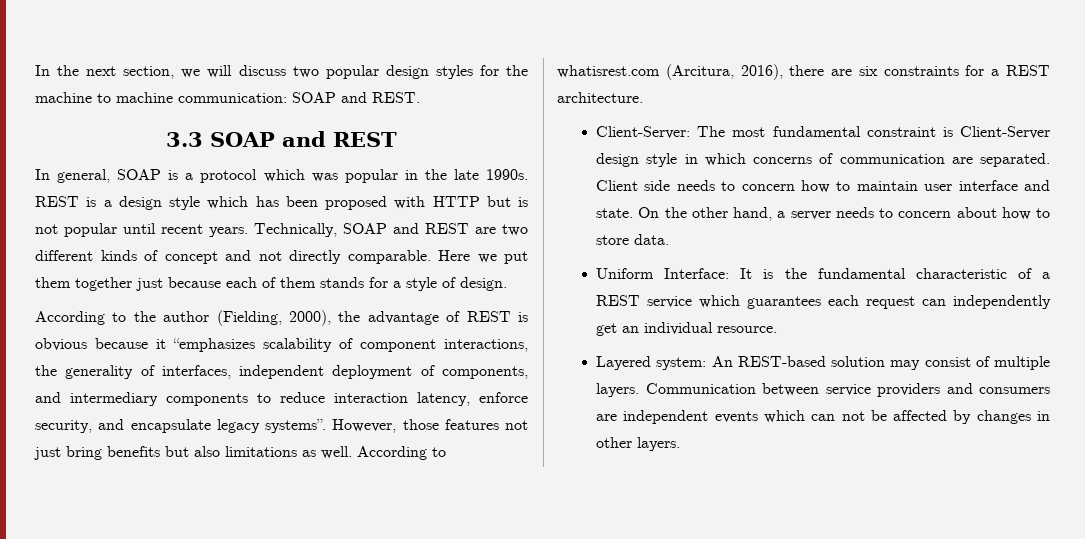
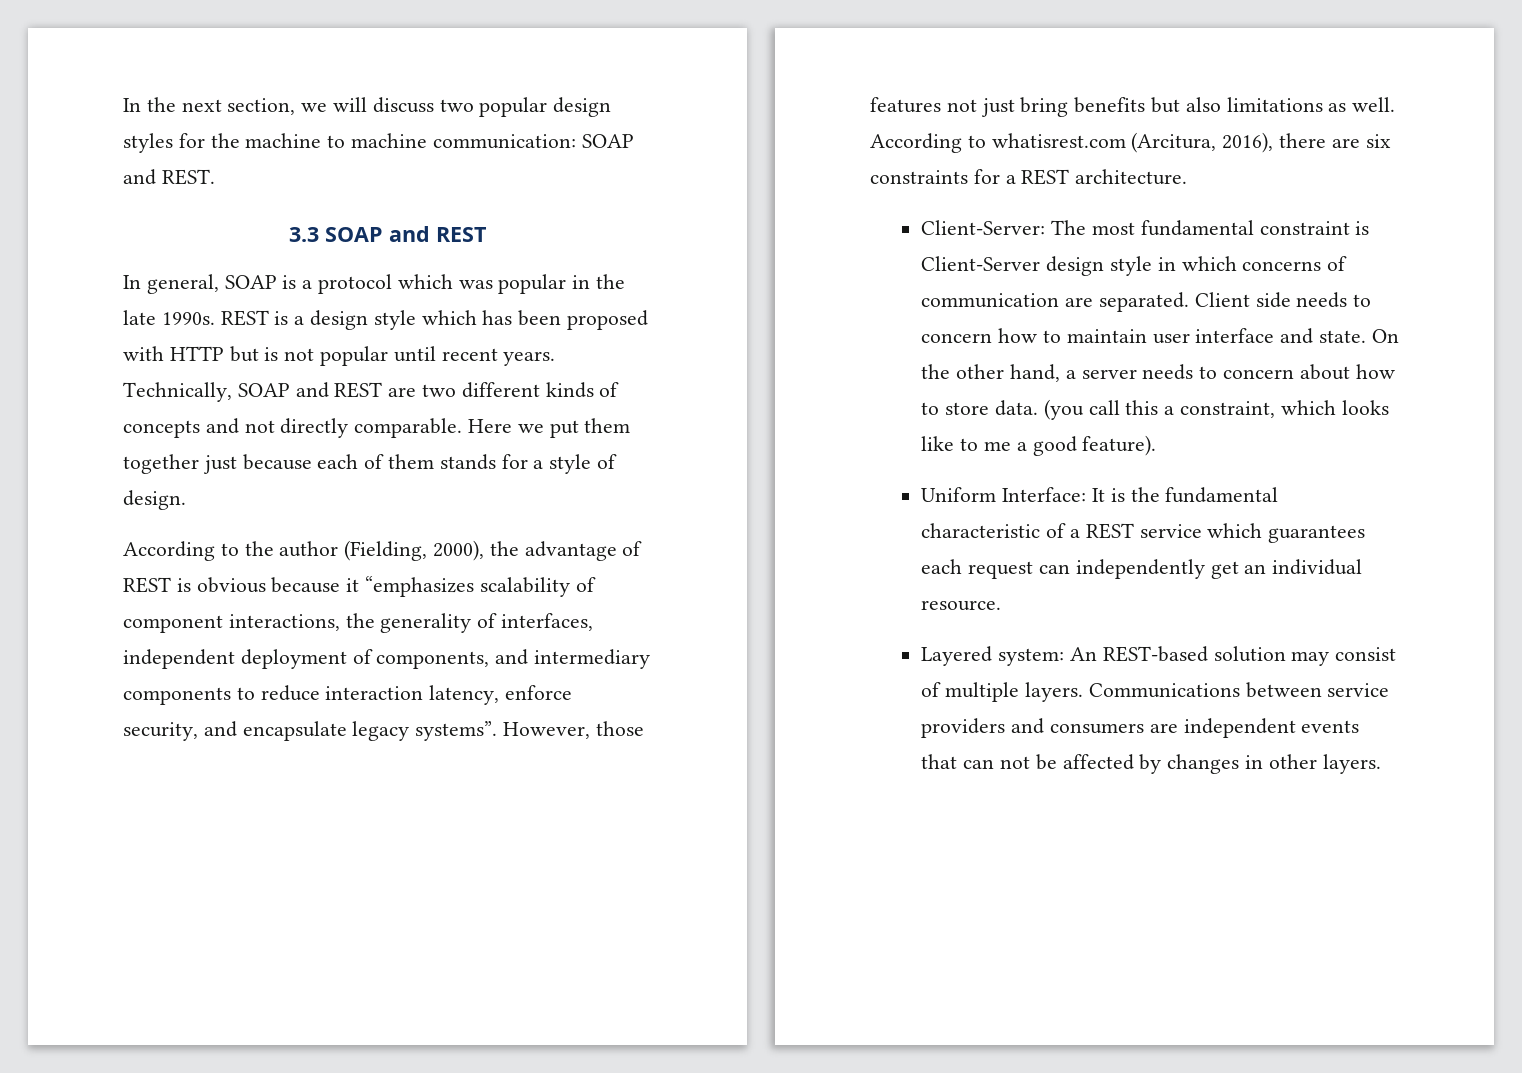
[164,251,218,264] concept -> [123,420,200,438] concepts
(670, 239) none -> [1043,399,1389,420] [921,435,1157,456] (you call this a constraint, which looks like to me a good feature).
[645,383,756,394] Communication -> [1088,683,1240,698] Communications
[763,410,805,423] which -> [921,754,958,769] that

